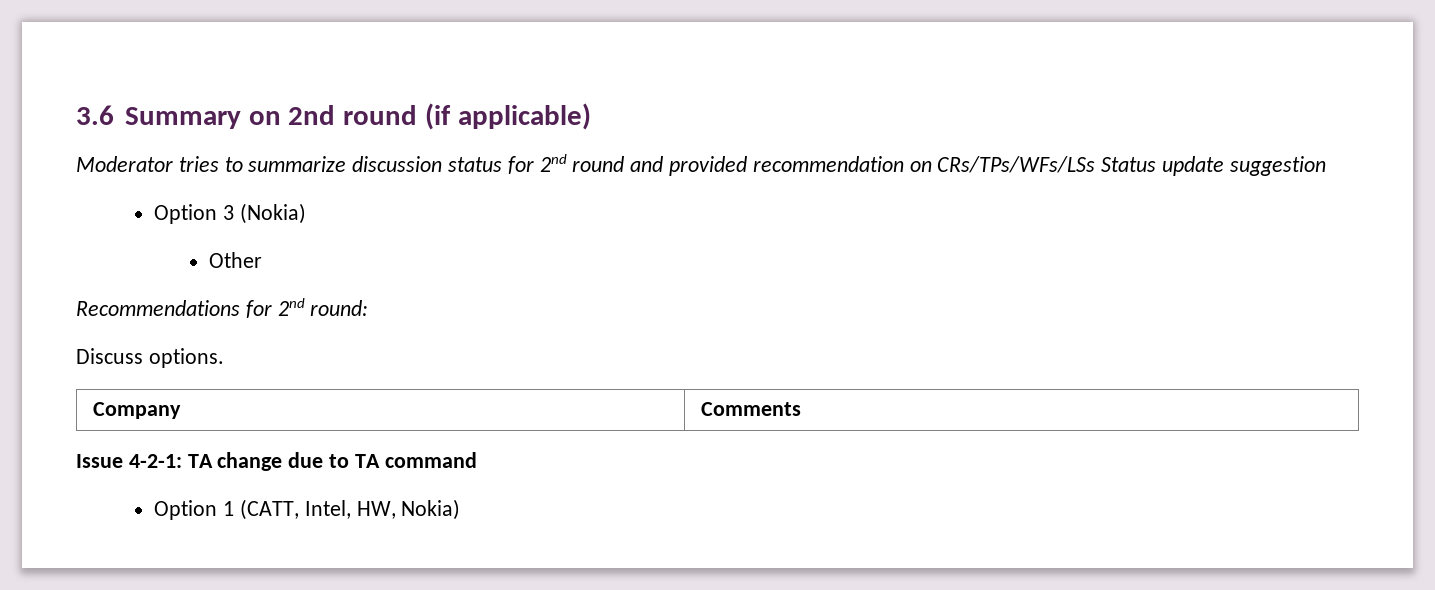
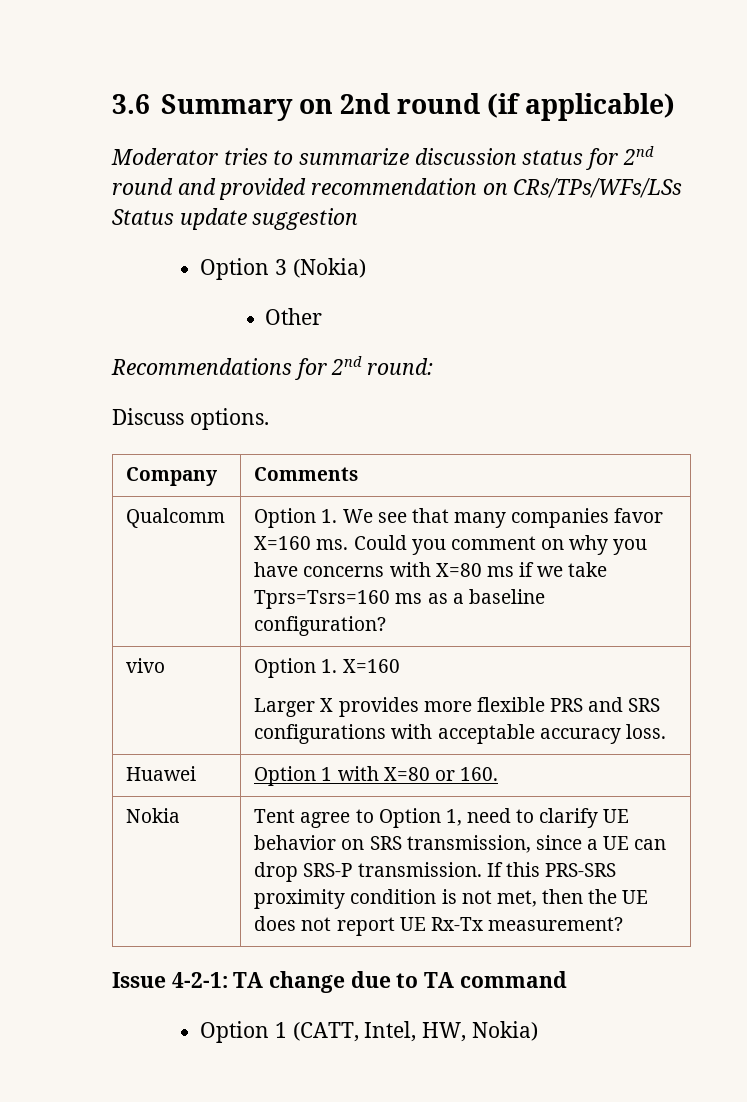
(801, 409) none -> [126,508,226,528] [254,508,664,528] [254,535,648,555] [254,562,608,577] [254,589,545,609] [254,616,387,636] [126,658,166,673] [254,658,400,678] [254,697,661,717] [254,724,666,744] [126,766,197,781] [254,766,498,786] [126,808,181,823] [254,808,630,828] [254,835,667,853] [254,862,616,882] [254,889,649,909] [254,916,623,936] // Qualcomm | Option 1. We see that many companies favor X=160 ms. Could you comment on why you have concerns with X=80 ms if we take Tprs=Tsrs=160 ms as a baseline configuration? // vivo | Option 1. X=160 // Larger X provides more flexible PRS and SRS configurations with acceptable accuracy loss. // Huawei | Option 1 with X=80 or 160. // Nokia | Tent agree to Option 1, need to clarify UE behavior on SRS transmission, since a UE can drop SRS-P transmission. If this PRS-SRS proximity condition is not met, then the UE does not report UE Rx-Tx measurement?

